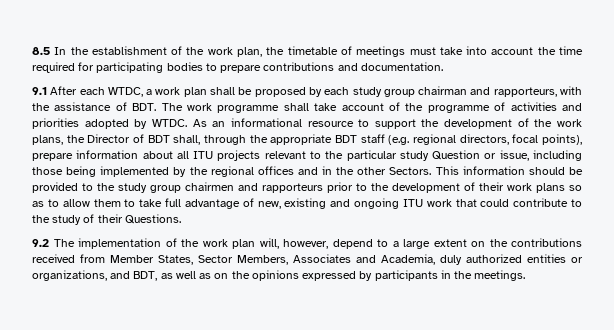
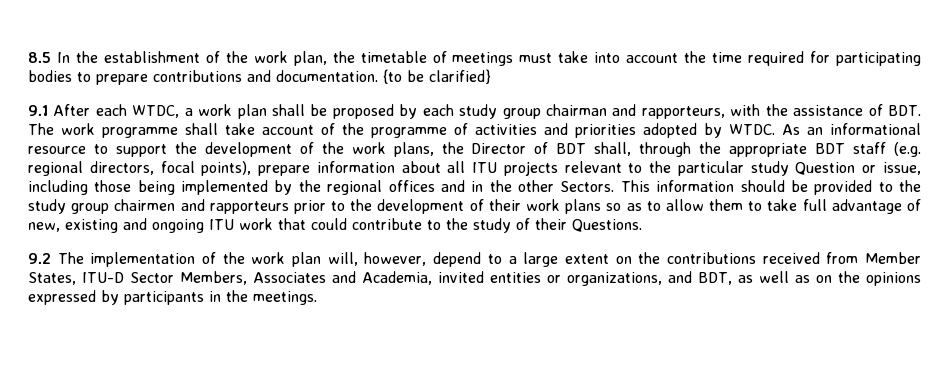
(443, 66) none -> [383,69,491,84] {to be clarified}
(193, 260) none -> [82,272,124,283] ITU-D
[440,254,522,265] duly authorized -> [438,271,484,283] invited

